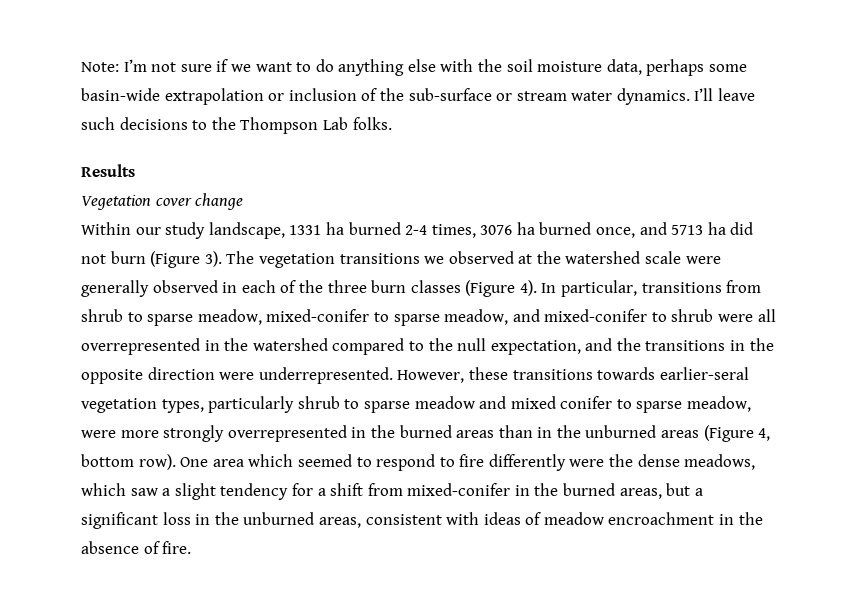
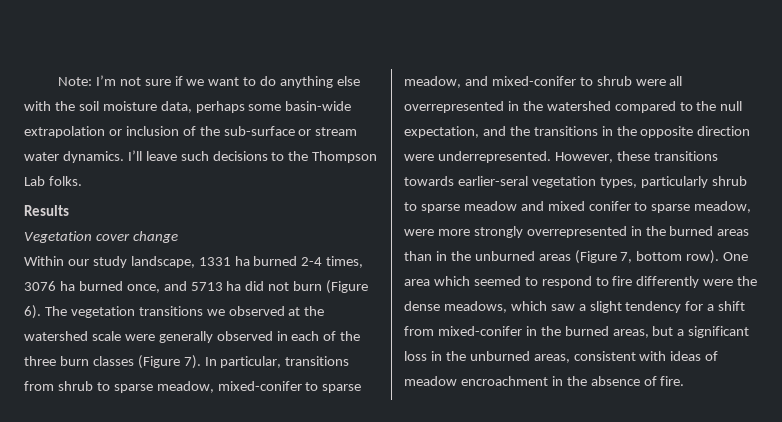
[204,251,222,267] 3). -> [24,305,41,319] 6).
[519,280,537,296] 4). -> [183,355,201,369] 7).
[758,428,771,441] 4, -> [620,252,633,263] 7,

